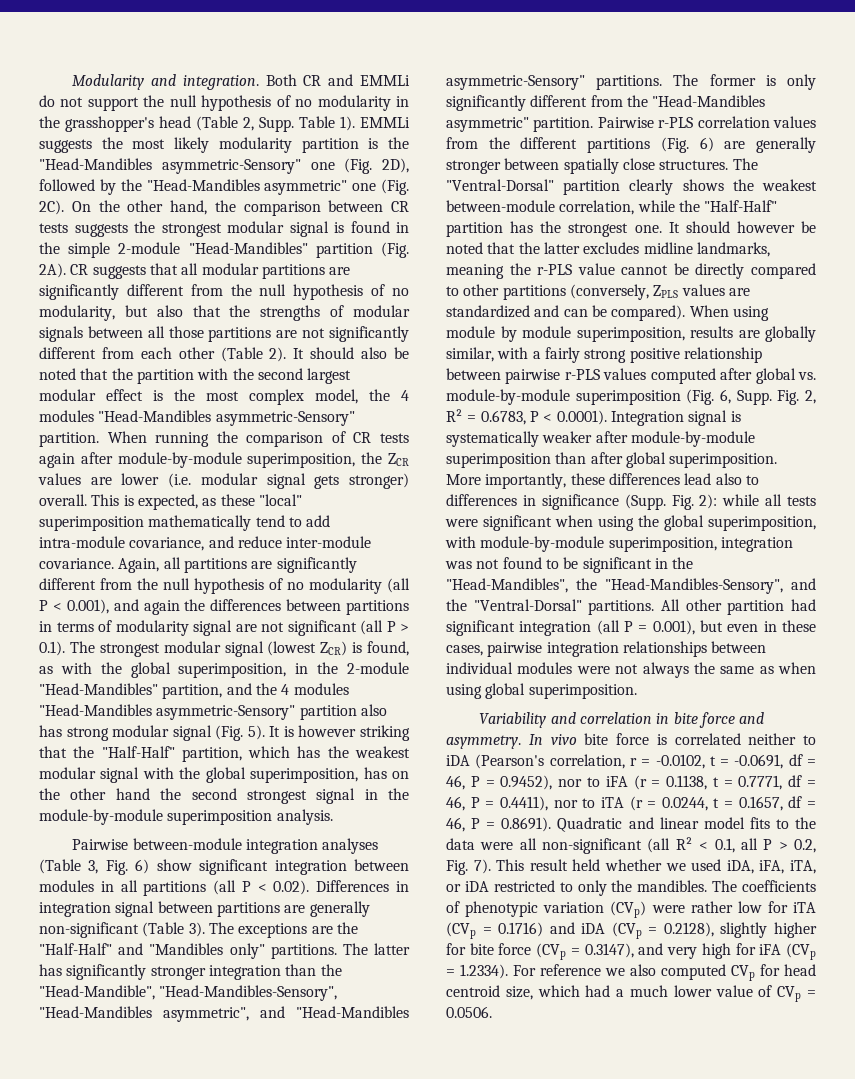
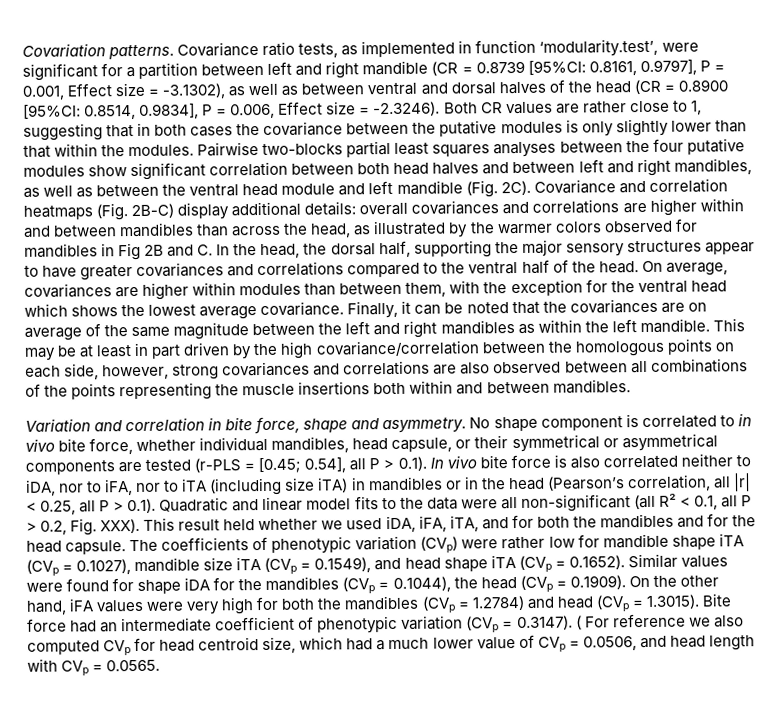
[72,74,410,90] [39,95,410,111] [39,116,410,132] [39,137,409,153] [39,158,409,174] [39,179,409,195] [39,200,409,216] [39,221,409,237] [39,242,409,258] [39,263,351,279] [39,284,409,300] [39,305,410,321] [39,326,409,342] [39,347,410,362] [39,368,352,384] [39,389,409,405] [39,410,355,426] [39,431,409,447] [39,452,410,468] [38,473,409,489] [39,494,302,510] [39,515,331,531] [39,536,372,551] [39,557,357,573] [39,578,410,594] [39,599,409,615] [39,620,409,636] [39,641,409,657] [39,662,409,678] [39,683,349,699] [39,704,387,720] [39,725,410,741] [39,746,410,762] [39,767,409,783] [39,788,409,804] [39,809,333,825] [72,838,379,854] [39,859,409,875] [39,880,409,896] [39,901,370,917] [39,922,358,938] [39,943,411,959] [39,964,342,980] [39,985,338,1001] [39,1006,409,1022] [446,74,816,90] [446,95,766,111] [446,116,816,132] [446,137,816,153] [446,158,758,174] [446,179,817,195] [446,200,778,215] [446,221,816,237] [446,242,770,257] [446,263,816,279] [446,284,750,300] [446,305,769,321] [446,326,816,342] [446,347,762,363] [446,368,816,384] [446,389,816,405] [446,409,741,426] [446,431,755,447] [446,452,778,468] [446,473,759,489] [446,494,816,510] [445,515,816,531] [445,536,793,552] [445,557,694,573] [446,578,816,594] [446,599,817,615] [446,620,816,636] [446,641,767,657] [446,662,816,678] [446,683,637,699] [479,712,765,728] [446,735,521,749] Modularity and integration. Both CR and EMMLi do not support the null hypothesis of no modularity in the grasshopper's head (Table 2, Supp. Table 1). EMMLi suggests the most likely modularity partition is the "Head-Mandibles asymmetric-Sensory" one (Fig. 2D), followed by the "Head-Mandibles asymmetric" one (Fig. 2C). On the other hand, the comparison between CR tests suggests the strongest modular signal is found in the simple 2-module "Head-Mandibles" partition (Fig. 2A). CR suggests that all modular partitions are significantly different from the null hypothesis of no modularity, but also that the strengths of modular signals between all those partitions are not significantly different from each other (Table 2). It should also be noted that the partition with the second largest modular effect is the most complex model, the 4 modules "Head-Mandibles asymmetric-Sensory" partition. When running the comparison of CR tests again after module-by-module superimposition, the ZCR values are lower (i.e. modular signal gets stronger) overall. This is expected, as these "local" superimposition mathematically tend to add intra-module covariance, and reduce inter-module covariance. Again, all partitions are significantly different from the null hypothesis of no modularity (all P < 0.001), and again the differences between partitions in terms of modularity signal are not significant (all P > 0.1). The strongest modular signal (lowest ZCR) is found, as with the global superimposition, in the 2-module "Head-Mandibles" partition, and the 4 modules "Head-Mandibles asymmetric-Sensory" partition also has strong modular signal (Fig. 5). It is however striking that the "Half-Half" partition, which has the weakest modular signal with the global superimposition, has on the other hand the second strongest signal in the module-by-module superimposition analysis. // Pairwise between-module integration analyses (Table 3, Fig. 6) show significant integration between modules in all partitions (all P < 0.02). Differences in integration signal between partitions are generally non-significant (Table 3). The exceptions are the "Half-Half" and "Mandibles only" partitions. The latter has significantly stronger integration than the "Head-Mandible", "Head-Mandibles-Sensory", "Head-Mandibles asymmetric", and "Head-Mandibles asymmetric-Sensory" partitions. The former is only significantly different from the "Head-Mandibles asymmetric" partition. Pairwise r-PLS correlation values from the different partitions (Fig. 6) are generally stronger between spatially close structures. The "Ventral-Dorsal" partition clearly shows the weakest between-module correlation, while the "Half-Half" partition has the strongest one. It should however be noted that the latter excludes midline landmarks, meaning the r-PLS value cannot be directly compared to other partitions (conversely, ZPLS values are standardized and can be compared). When using module by module superimposition, results are globally similar, with a fairly strong positive relationship between pairwise r-PLS values computed after global vs. module-by-module superimposition (Fig. 6, Supp. Fig. 2, R² = 0.6783, P < 0.0001). Integration signal is systematically weaker after module-by-module superimposition than after global superimposition. More importantly, these differences lead also to differences in significance (Supp. Fig. 2): while all tests were significant when using the global superimposition, with module-by-module superimposition, integration was not found to be significant in the "Head-Mandibles", the "Head-Mandibles-Sensory", and the "Ventral-Dorsal" partitions. All other partition had significant integration (all P = 0.001), but even in these cases, pairwise integration relationships between individual modules were not always the same as when using global superimposition. // Variability and correlation in bite force and asymmetry. -> [22,38,699,60] [22,59,725,81] [22,79,728,100] [23,100,702,120] [23,118,747,141] [23,138,745,158] [23,158,752,181] [23,178,728,198] [23,198,744,221] [23,218,698,238] [24,239,755,261] [24,259,728,281] [24,279,727,300] [24,298,707,320] [24,318,745,341] [24,338,734,361] [25,358,748,380] [25,379,631,401] [25,413,752,435] [25,433,718,455] [25,456,427,475] Covariation patterns. Covariance ratio tests, as implemented in function ‘modularity.test’, were significant for a partition between left and right mandible (CR = 0.8739 [95%CI: 0.8161, 0.9797], P = 0.001, Effect size = -3.1302), as well as between ventral and dorsal halves of the head (CR = 0.8900 [95%CI: 0.8514, 0.9834], P = 0.006, Effect size = -2.3246). Both CR values are rather close to 1, suggesting that in both cases the covariance between the putative modules is only slightly lower than that within the modules. Pairwise two-blocks partial least squares analyses between the four putative modules show significant correlation between both head halves and between left and right mandibles, as well as between the ventral head module and left mandible (Fig. 2C). Covariance and correlation heatmaps (Fig. 2B-C) display additional details: overall covariances and correlations are higher within and between mandibles than across the head, as illustrated by the warmer colors observed for mandibles in Fig 2B and C. In the head, the dorsal half, supporting the major sensory structures appear to have greater covariances and correlations compared to the ventral half of the head. On average, covariances are higher within modules than between them, with the exception for the ventral head which shows the lowest average covariance. Finally, it can be noted that the covariances are on average of the same magnitude between the left and right mandibles as within the left mandible. This may be at least in part driven by the high covariance/correlation between the homologous points on each side, however, strong covariances and correlations are also observed between all combinations of the points representing the muscle insertions both within and between mandibles. // Variation and correlation in bite force, shape and asymmetry. No shape component is correlated to in vivo bite force, whether individual mandibles, head capsule, or their symmetrical or asymmetrical components are tested (r-PLS = [0.45; 0.54], all P > 0.1).
(667, 739) none -> [569,456,600,469] also
[446,754,816,769] [446,775,816,790] [446,796,816,811] [446,817,552,832] iDA (Pearson's correlation, r = -0.0102, t = -0.0691, df = 46, P = 0.9452), nor to iFA (r = 0.1138, t = 0.7771, df = 46, P = 0.4411), nor to iTA (r = 0.0244, t = 0.1657, df = 46, P = 0.8691). -> [25,473,751,496] [26,498,157,515] iDA, nor to iFA, nor to iTA (including size iTA) in mandibles or in the head (Pearson’s correlation, all |r| < 0.25, all P > 0.1).
[473,859,491,874] 7). -> [100,518,141,534] XXX).
[446,880,708,896] or iDA restricted to only the mandibles. -> [481,513,756,530] [26,540,127,555] and for both the mandibles and for the head capsule.
[793,902,816,913] [446,922,817,939] [446,943,816,960] [446,964,508,979] iTA (CVp = 0.1716) and iDA (CVp = 0.2128), slightly higher for bite force (CVp = 0.3147), and very high for iFA (CVp = 1.2334). -> [602,533,744,550] [26,553,728,577] [26,575,719,595] [26,593,732,615] [27,615,582,634] mandible shape iTA (CVp = 0.1027), mandible size iTA (CVp = 0.1549), and head shape iTA (CVp = 0.1652). Similar values were found for shape iDA for the mandibles (CVp = 0.1044), the head (CVp = 0.1909). On the other hand, iFA values were very high for both the mandibles (CVp = 1.2784) and head (CVp = 1.3015). Bite force had an intermediate coefficient of phenotypic variation (CVp = 0.3147). (
[446,1006,492,1018] 0.0506. -> [582,635,755,651] [27,658,161,677] 0.0506, and head length with CVp = 0.0565.

